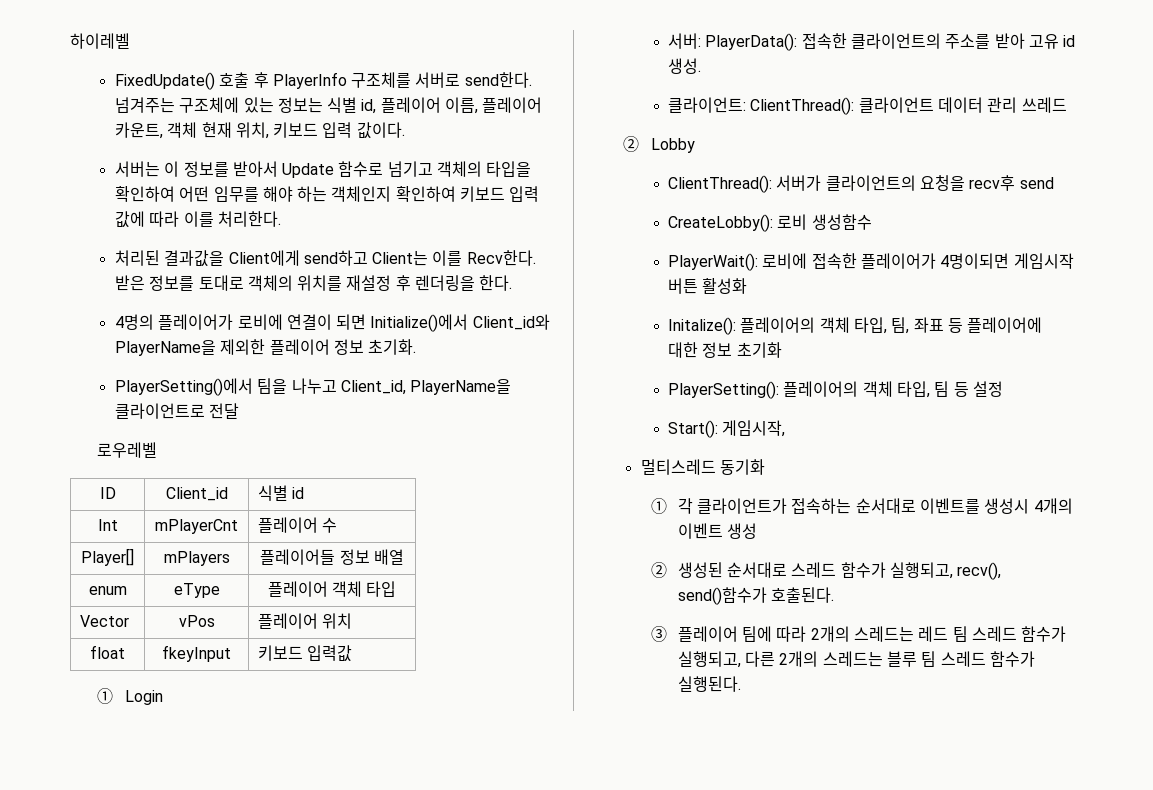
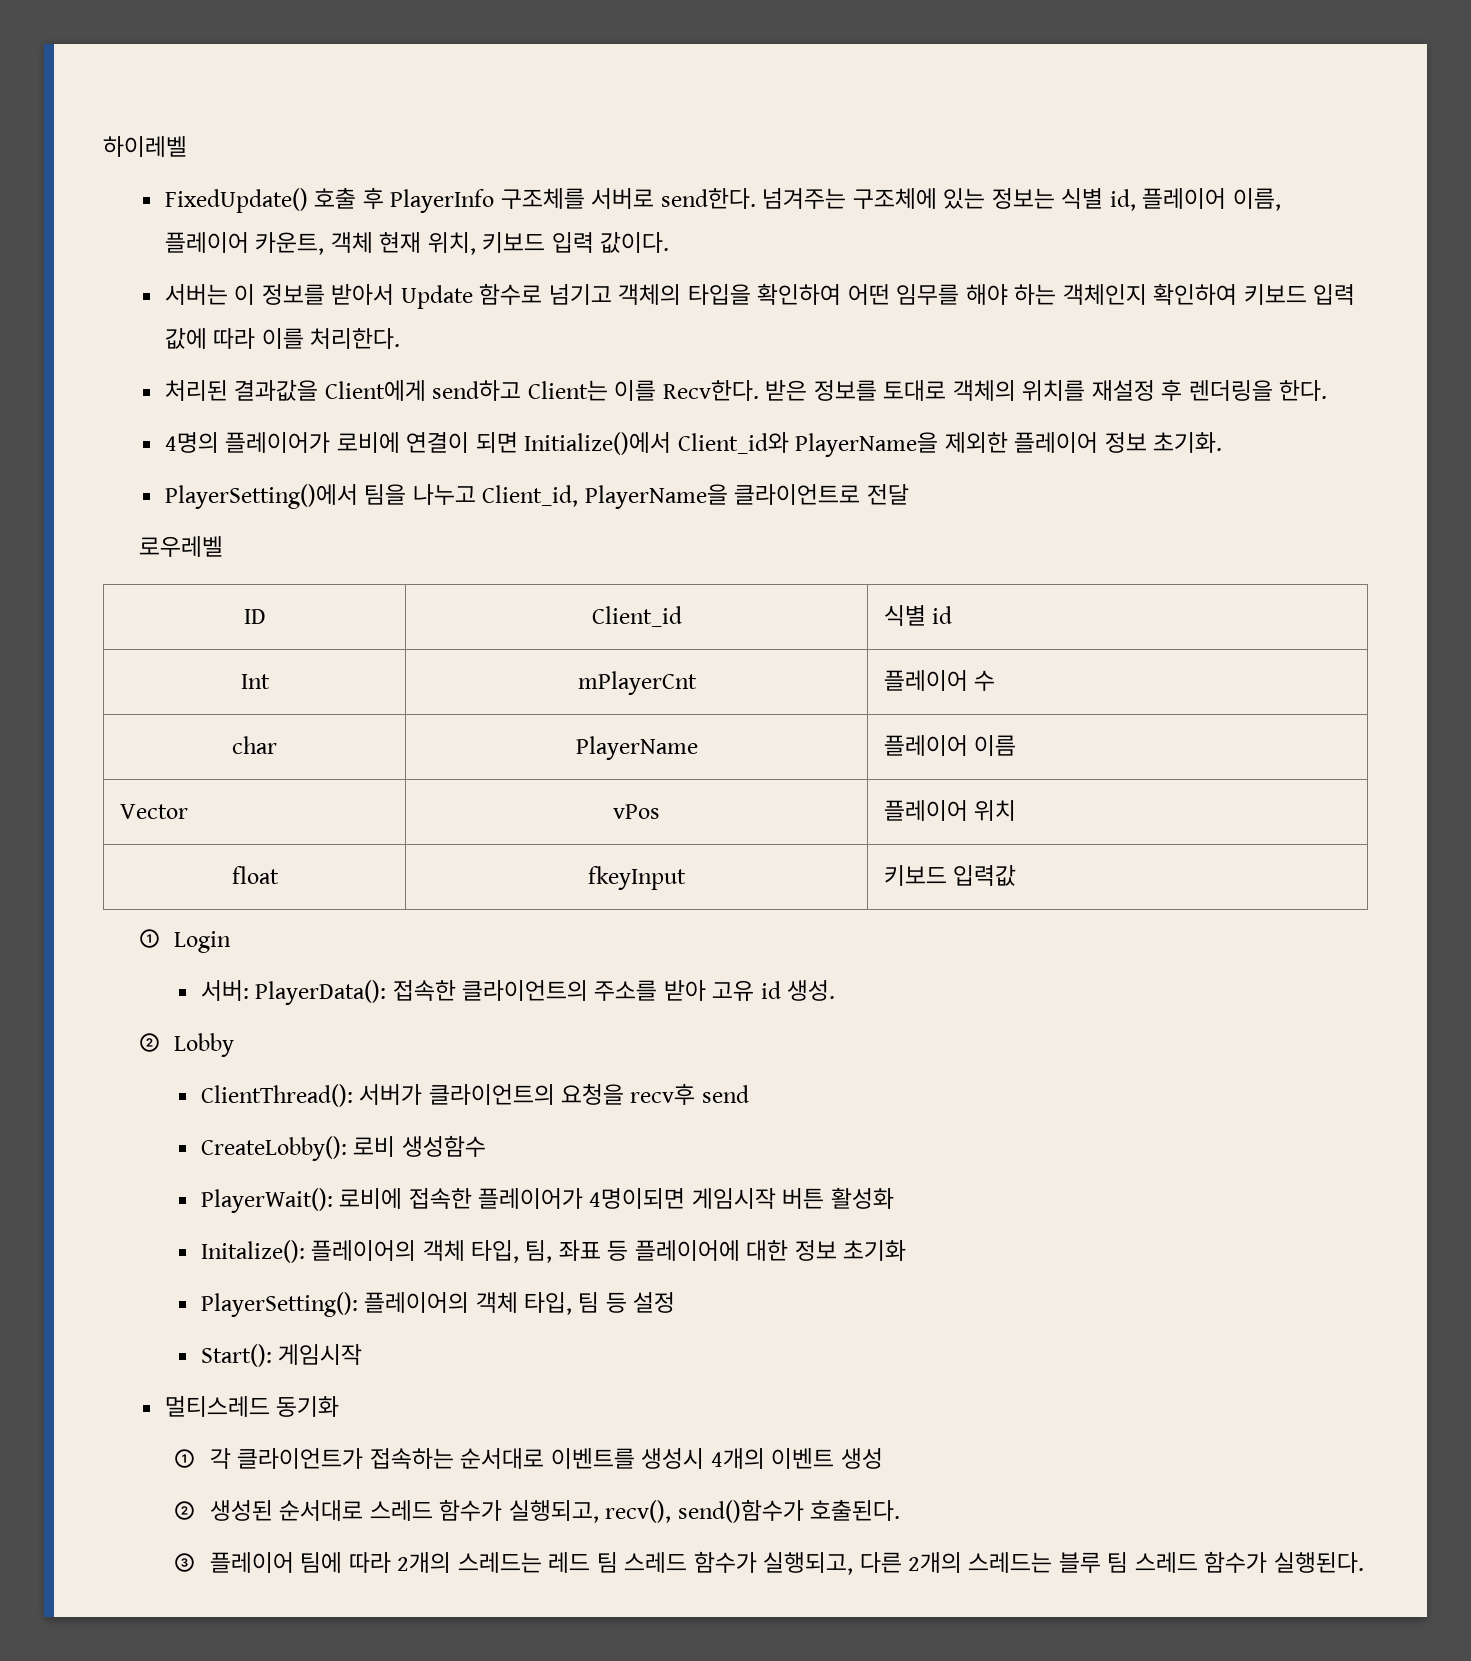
[81,548,134,566] [163,551,230,566] [260,549,404,565] [88,586,127,595] [173,583,220,598] [267,581,397,597] Player[] | mPlayers | 플레이어들 정보 배열 // enum | eType | 플레이어 객체 타입 -> [232,736,277,754] [575,736,698,760] [883,735,1017,756] char | PlayerName | 플레이어 이름
[668,97,1067,115] // 클라이언트: ClientThread(): 클라이언트 데이터 관리 쓰레드 -> (836, 990) none
[722,420,786,437] 게임시작, -> [278,1344,363,1365] 게임시작

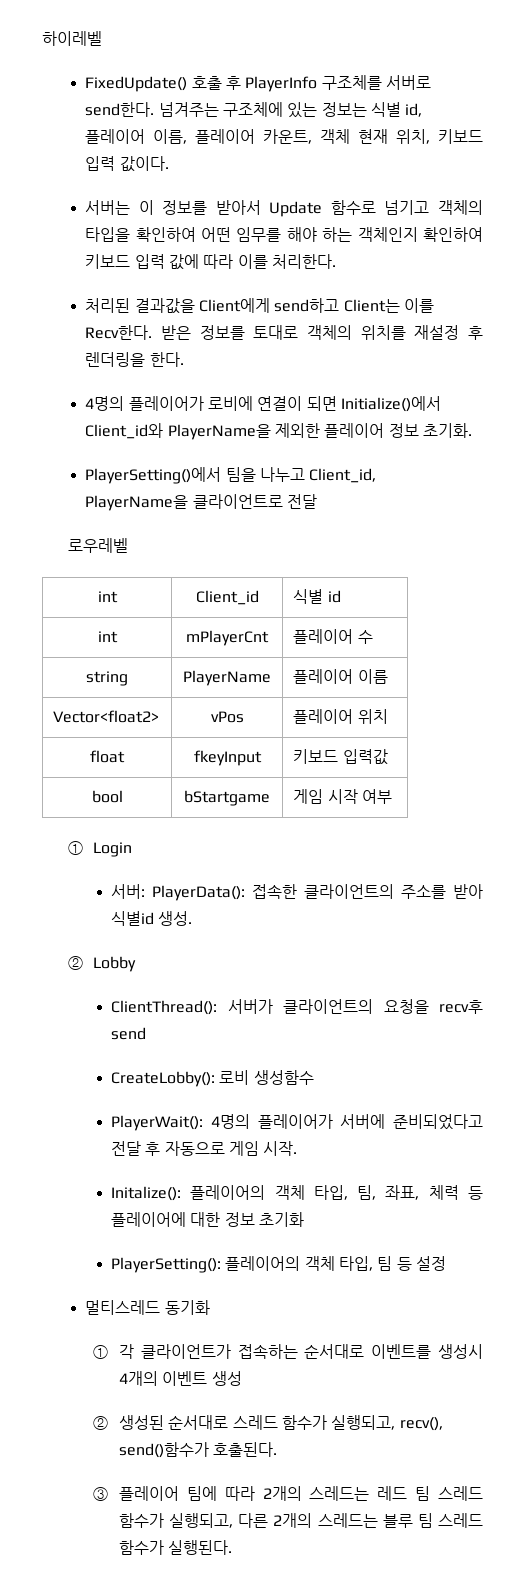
[243,609,266,624] ID -> [97,591,118,603] int
[240,674,270,689] Int -> [97,631,118,643] int
[232,736,277,754] char -> [86,671,128,686] string
[119,804,188,819] Vector -> [53,710,160,723] Vector<float2>
(1017, 875) none -> [91,790,123,803] [184,790,270,806] [293,789,392,804] // bool | bStartgame | 게임 시작 여부
[712,980,781,1001] 고유 id -> [111,911,155,926] 식별id
[339,1187,894,1209] 로비에 접속한 플레이어가 4명이되면 게임시작 버튼 활성화 -> [210,1114,483,1130] [111,1141,298,1156] 4명의 플레이어가 서버에 준비되었다고 전달 후 자동으로 게임 시작.
[558,1240,601,1261] 좌표 -> [385,1185,459,1200] 좌표, 체력
[200,1344,363,1367] // Start(): 게임시작 -> (446, 1263) none

